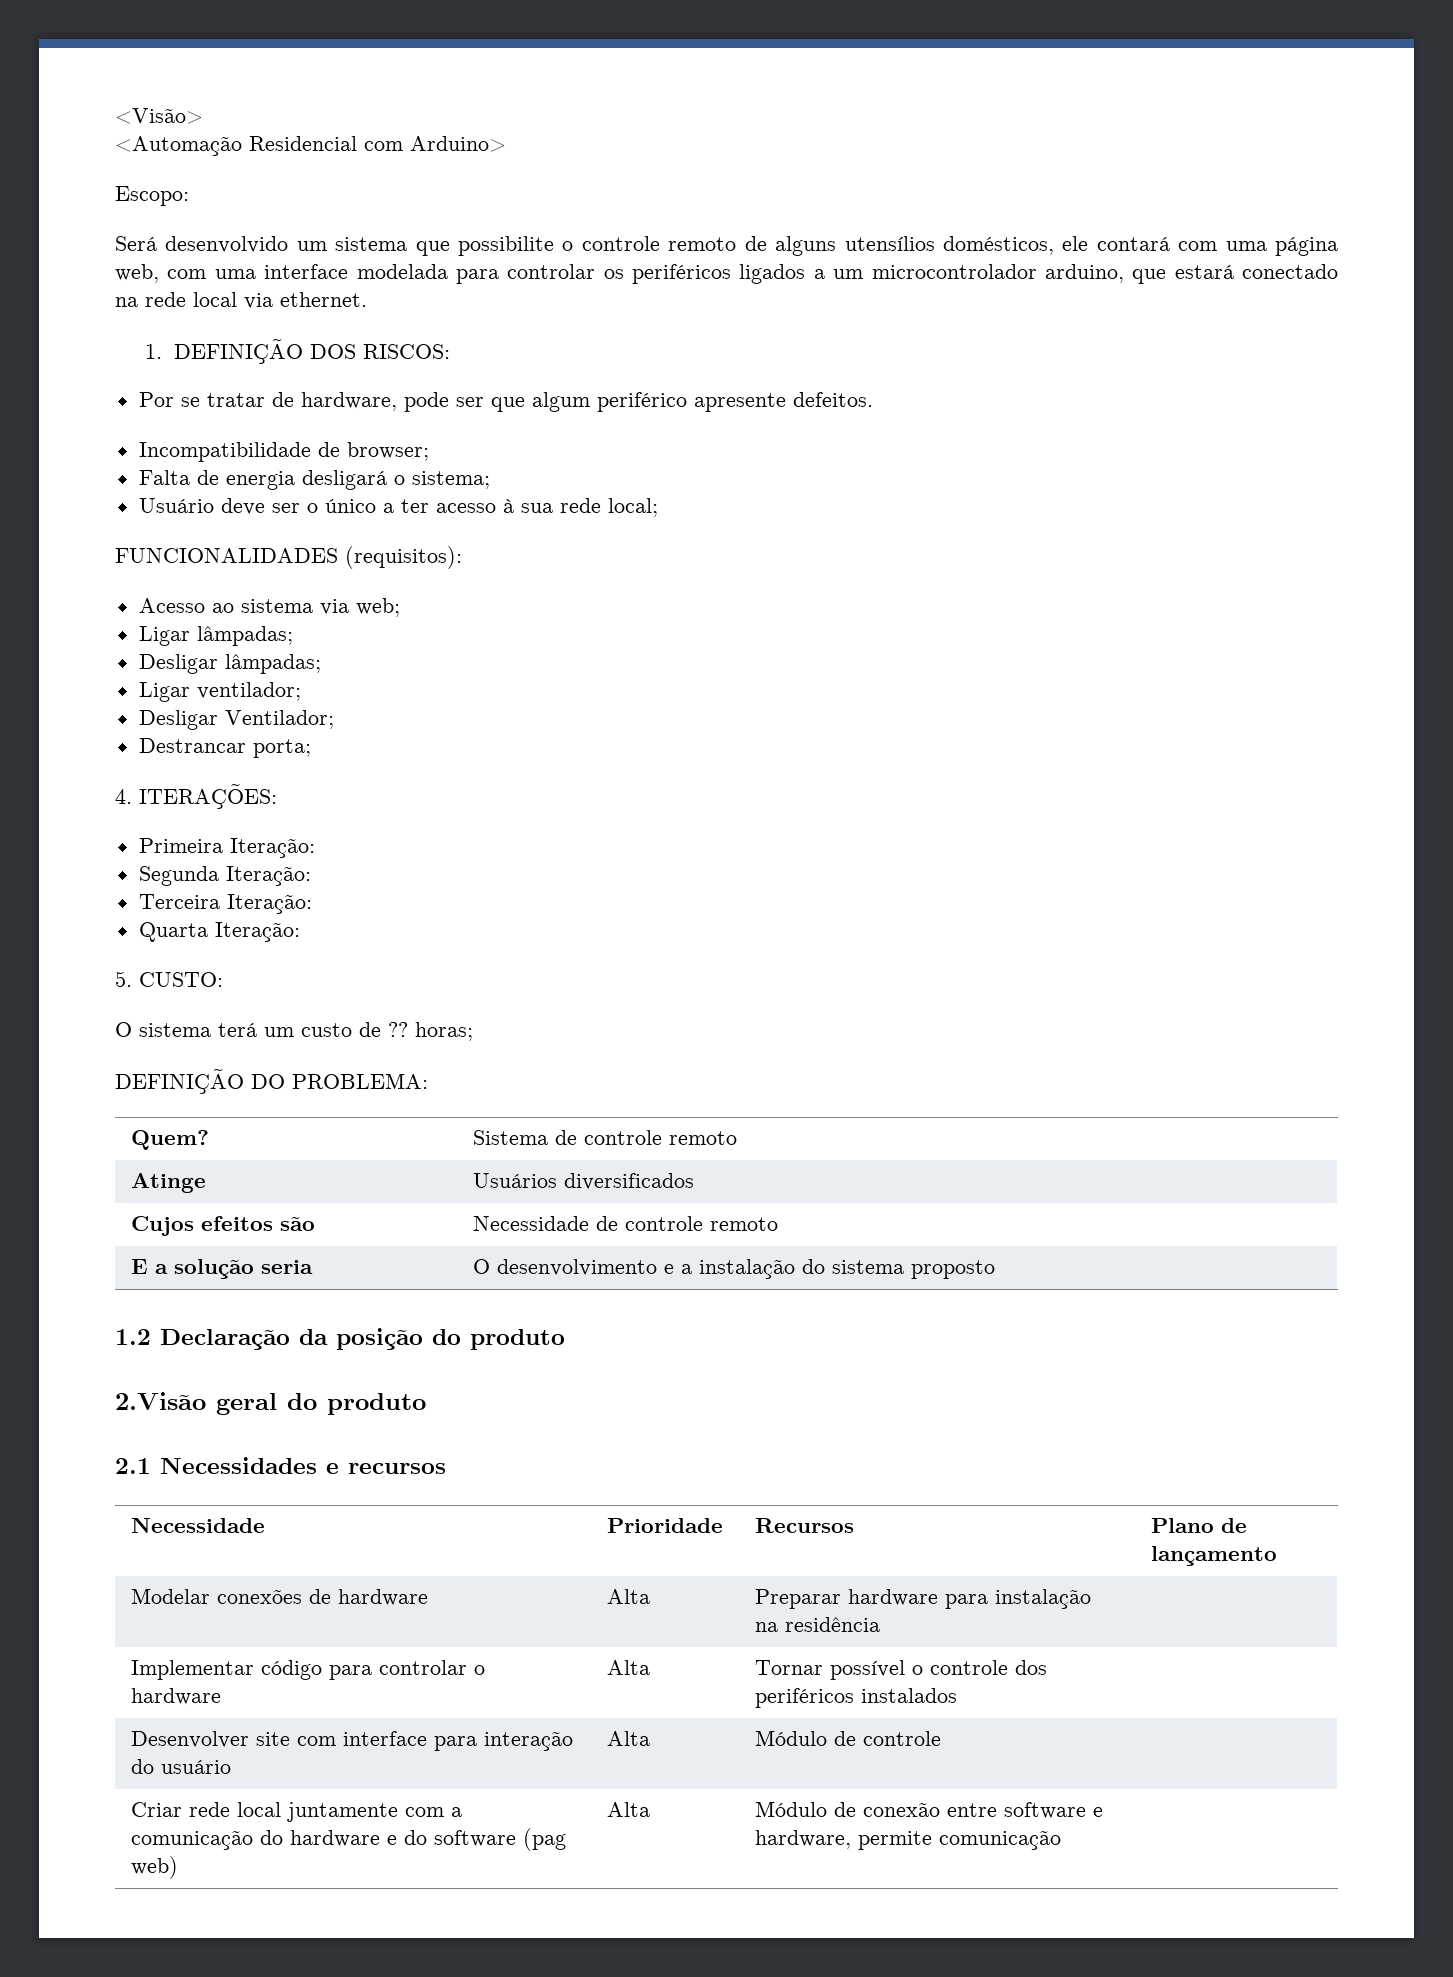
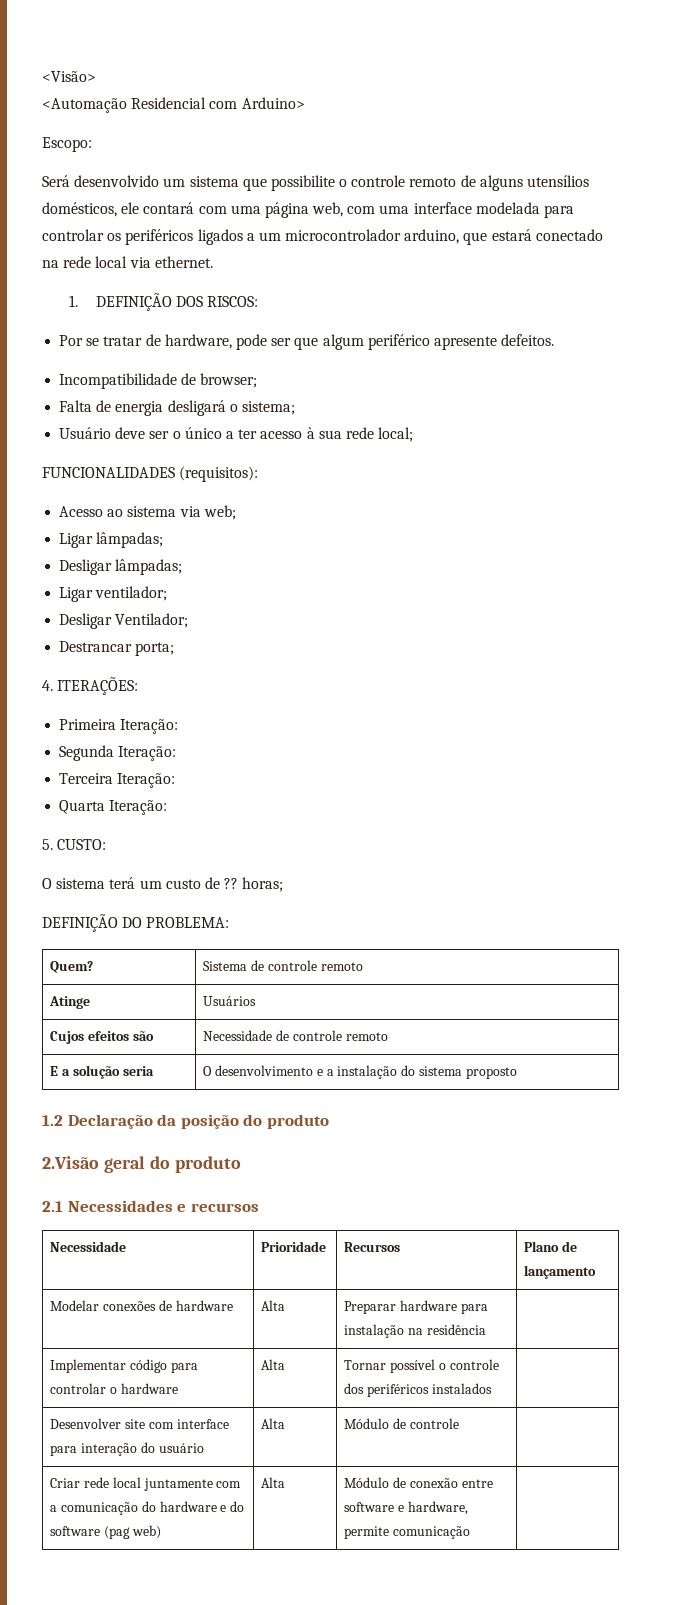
[563,1173,694,1190] diversificados -> (257, 1001) none

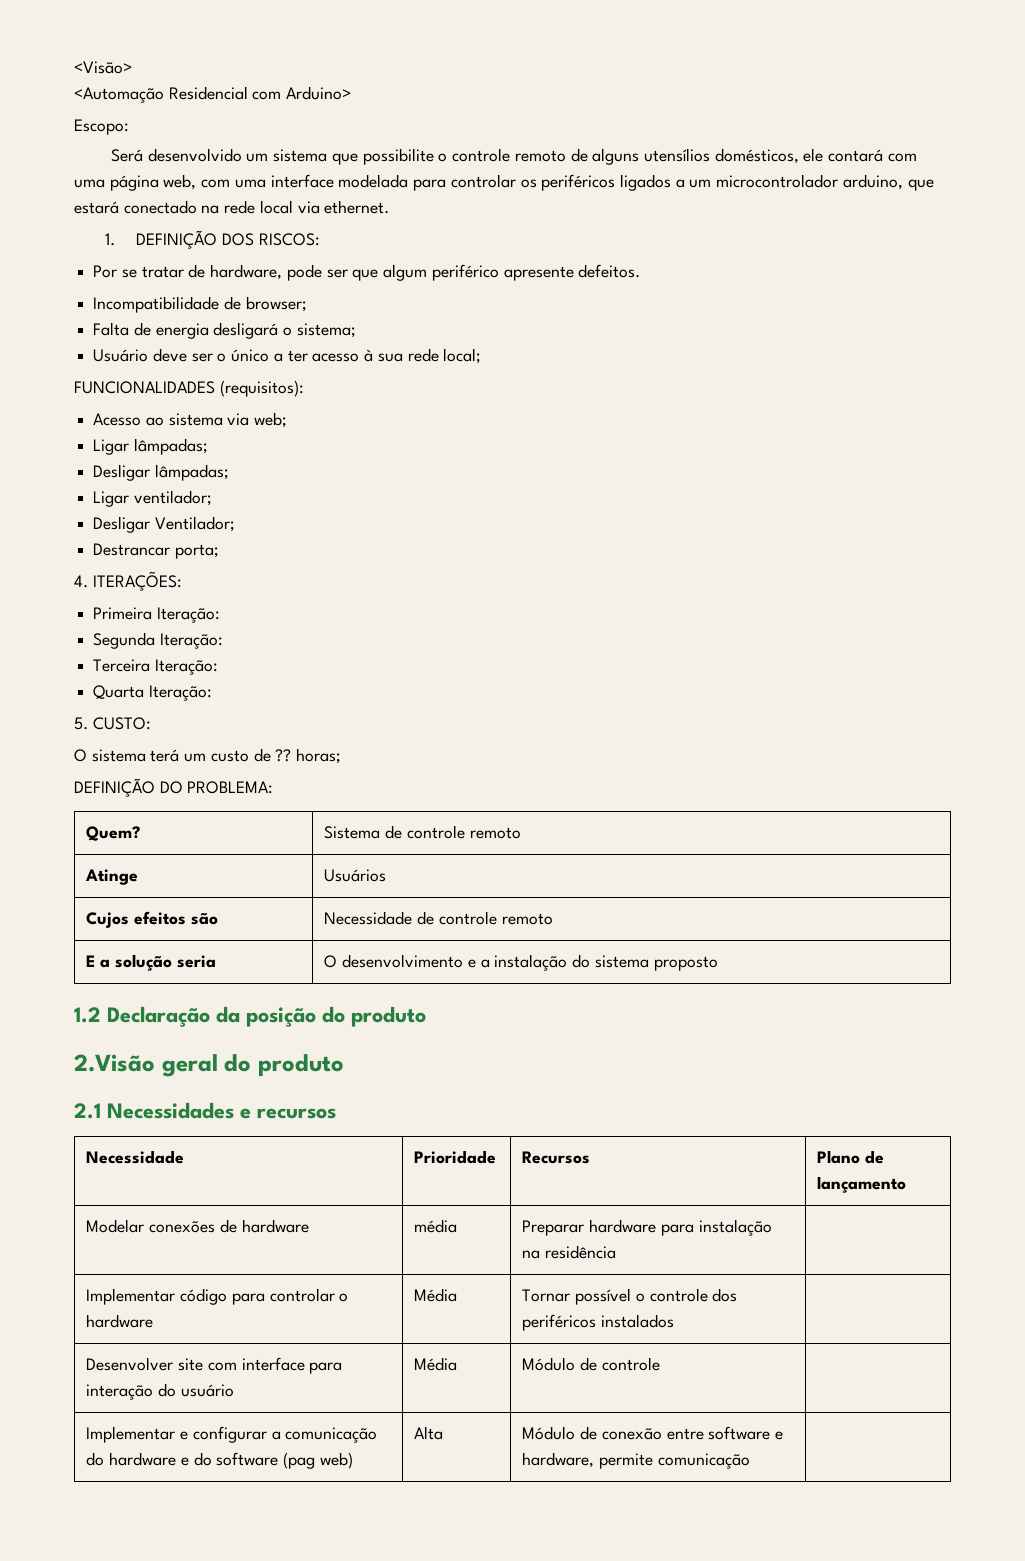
[261,1300,286,1311] Alta -> [414,1219,458,1233] média
[261,1359,286,1370] Alta -> [414,1288,458,1302] Média
[261,1418,286,1429] Alta -> [414,1357,458,1371] Média
[50,1477,242,1491] Criar rede local juntamente com -> [86,1426,267,1443] Implementar e configurar

